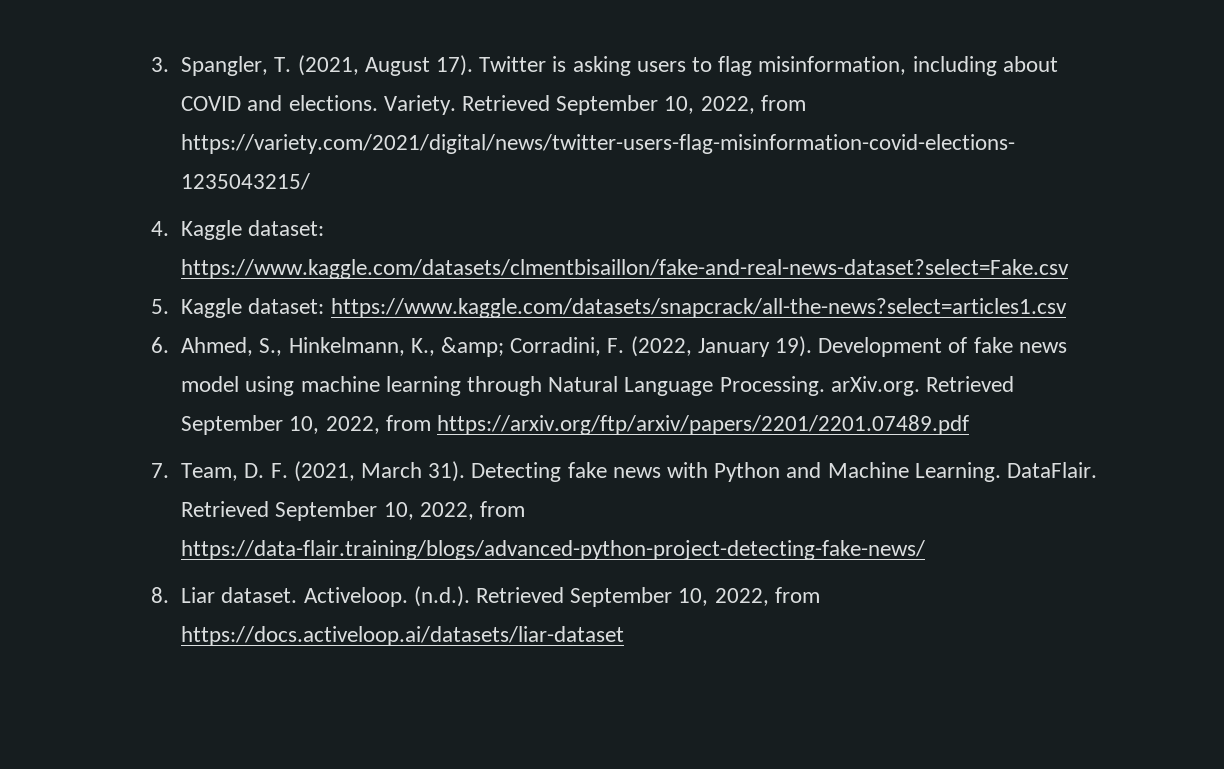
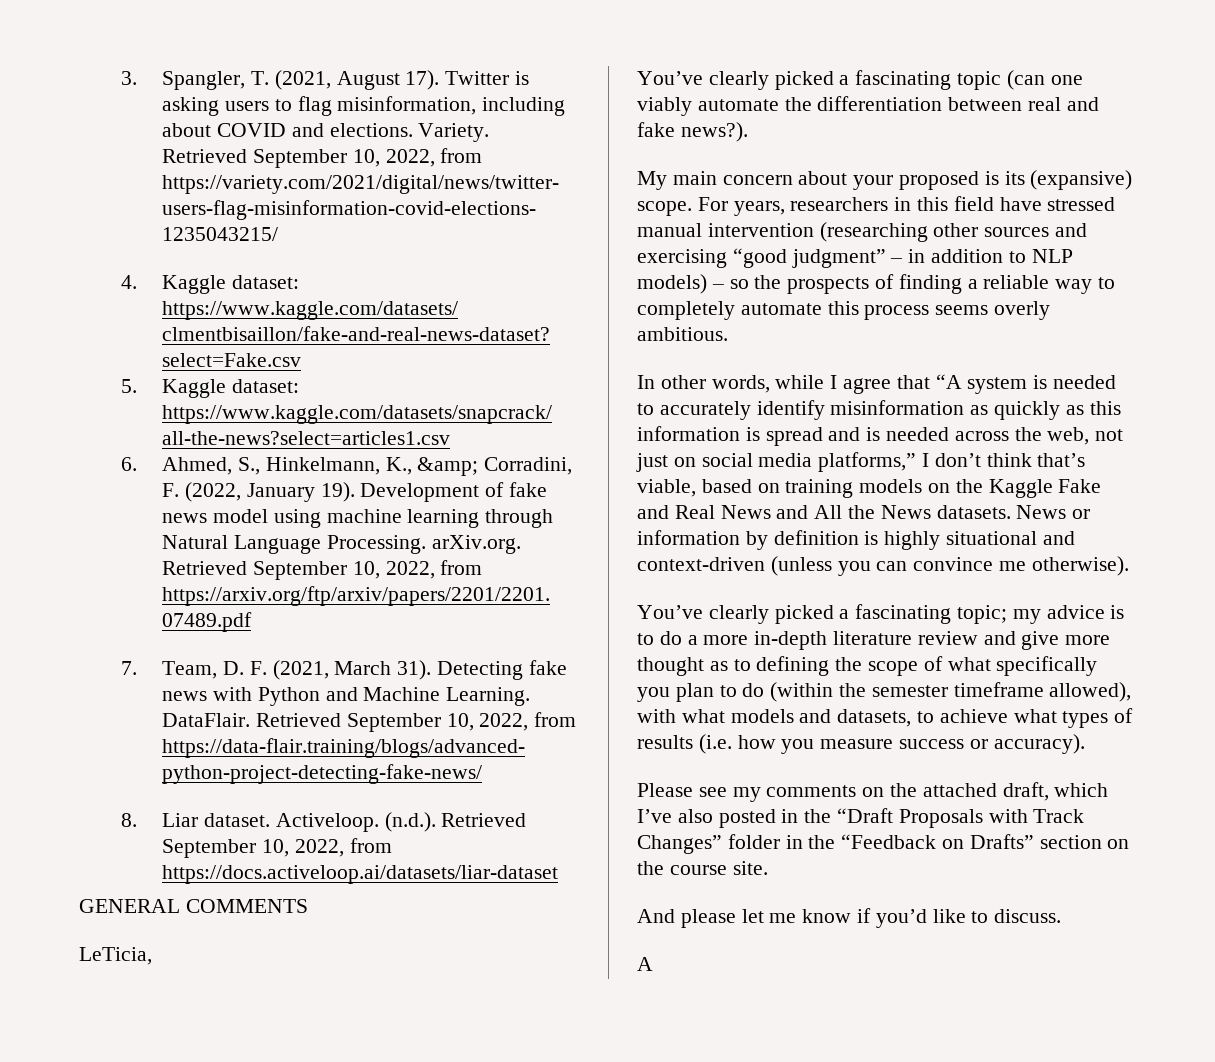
(625, 636) none -> [79,899,308,913] [79,947,152,965] [637,70,1083,90] [637,96,1099,116] [637,122,748,142] [637,170,1133,190] [637,196,1116,216] [637,222,1088,242] [637,248,1073,268] [637,274,1116,294] [637,301,1051,320] [637,327,728,341] [637,374,1117,394] [637,400,1121,420] [637,426,1124,446] [636,452,1086,472] [637,479,1102,498] [637,505,1091,519] [637,530,1075,550] [637,556,1129,576] [637,604,1125,624] [637,631,1111,650] [637,656,1098,676] [637,682,1132,702] [637,708,1134,728] [637,734,1085,754] [637,782,1109,802] [637,808,1085,828] [637,834,1130,854] [637,861,768,875] [637,908,1062,928] [637,957,653,971] // GENERAL COMMENTS // LeTicia, // You’ve clearly picked a fascinating topic (can one viably automate the differentiation between real and fake news?). // My main concern about your proposed is its (expansive) scope. For years, researchers in this field have stressed manual intervention (researching other sources and exercising “good judgment” – in addition to NLP models) – so the prospects of finding a reliable way to completely automate this process seems overly ambitious. // In other words, while I agree that “A system is needed to accurately identify misinformation as quickly as this information is spread and is needed across the web, not just on social media platforms,” I don’t think that’s viable, based on training models on the Kaggle Fake and Real News and All the News datasets. News or information by definition is highly situational and context-driven (unless you can convince me otherwise). // You’ve clearly picked a fascinating topic; my advice is to do a more in-depth literature review and give more thought as to defining the scope of what specifically you plan to do (within the semester timeframe allowed), with what models and datasets, to achieve what types of results (i.e. how you measure success or accuracy). // Please see my comments on the attached draft, which I’ve also posted in the “Draft Proposals with Track Changes” folder in the “Feedback on Drafts” section on the course site. // And please let me know if you’d like to discuss. // A

